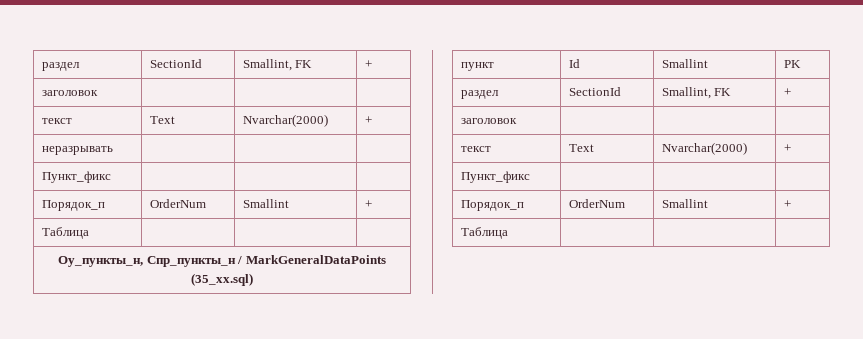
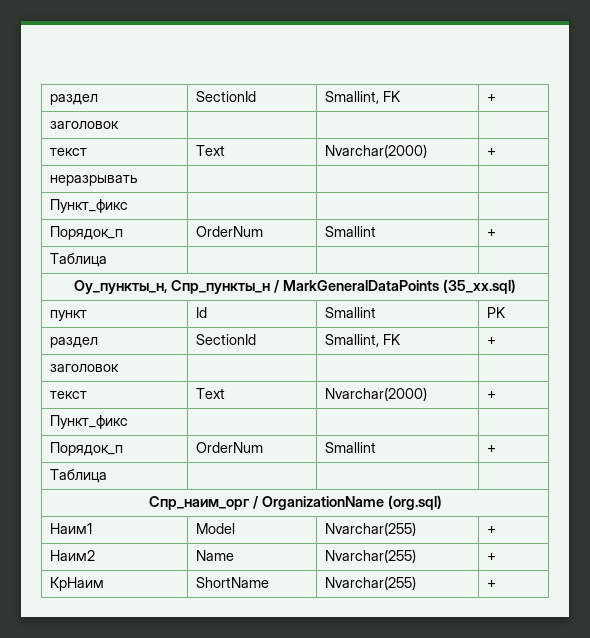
(508, 233) none -> [148,495,442,510] [49,523,92,534] [195,523,235,534] [324,522,416,536] [486,526,496,534] [49,550,95,561] [195,550,234,561] [324,549,416,563] [486,553,496,561] [49,577,104,591] [195,577,269,588] [324,576,416,590] [486,580,496,588] // Спр_наим_орг / OrganizationName (org.sql) // Наим1 | Model | Nvarchar(255) | + // Наим2 | Name | Nvarchar(255) | + // КрНаим | ShortName | Nvarchar(255) | +

